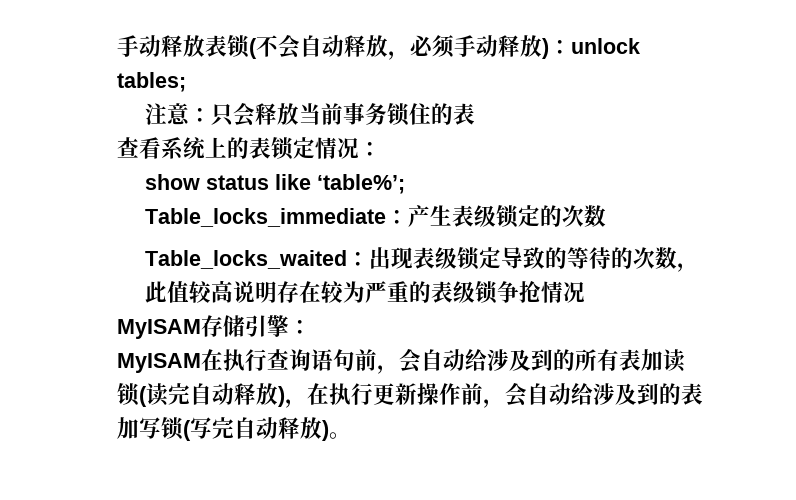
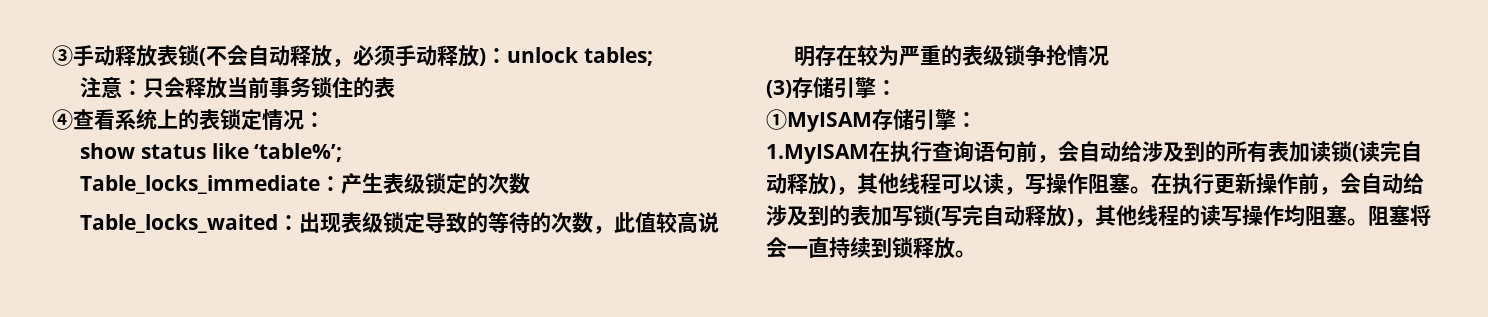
(117, 46) none -> [52,45,73,66] ③
(476, 114) none -> [52,109,73,130] ④
[117,315,311,339] [117,353,201,373] MyISAM存储引擎： // MyISAM -> [766,77,897,98] [766,109,977,132] [766,144,869,164] (3)存储引擎： // ①MyISAM存储引擎： // 1.MyISAM
(307, 403) none -> [857,173,1151,195] 其他线程可以读，写操作阻塞。
(329, 430) none -> [1074,205,1431,227] [766,237,955,259] ，其他线程的读写操作均阻塞。阻塞将会一直持续到锁释放

